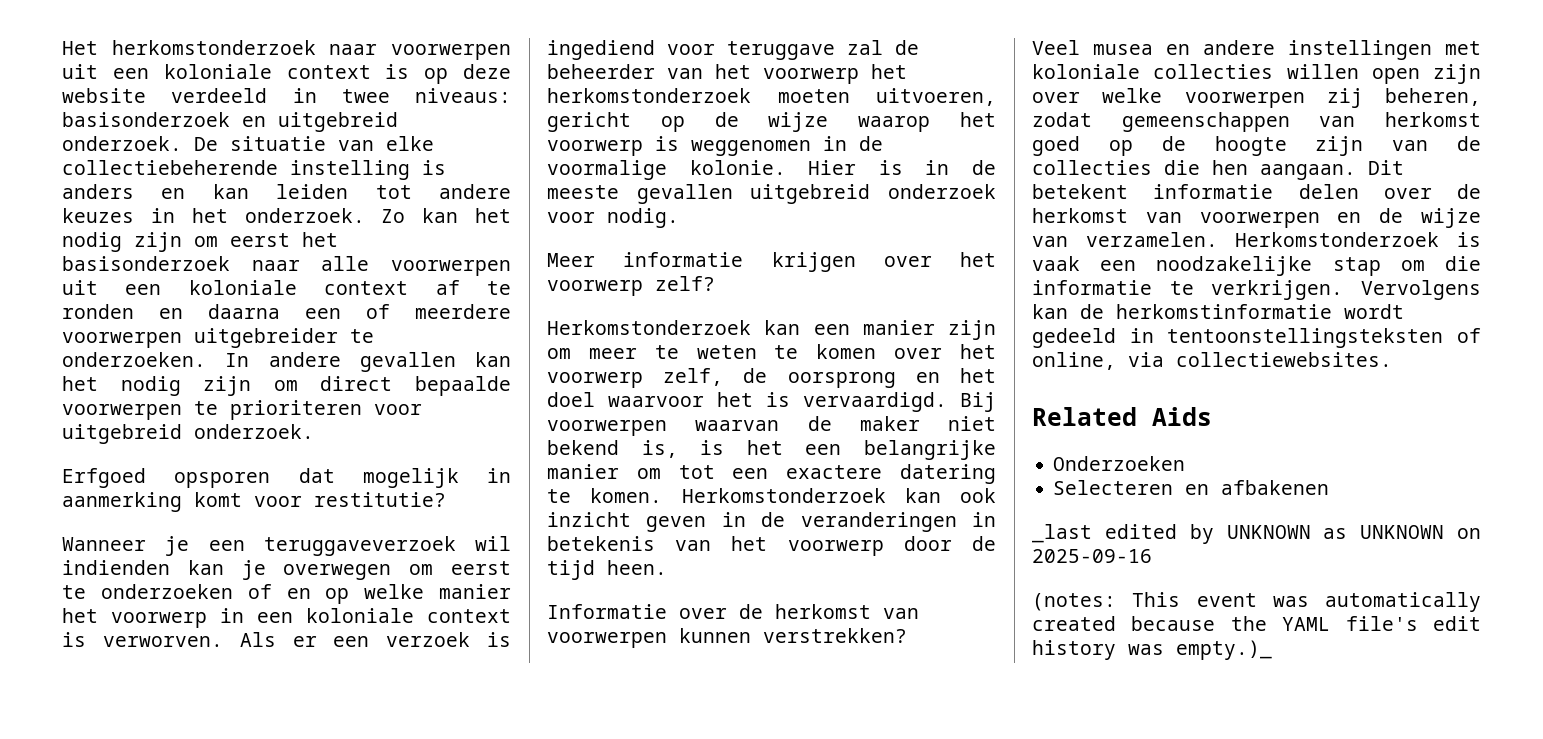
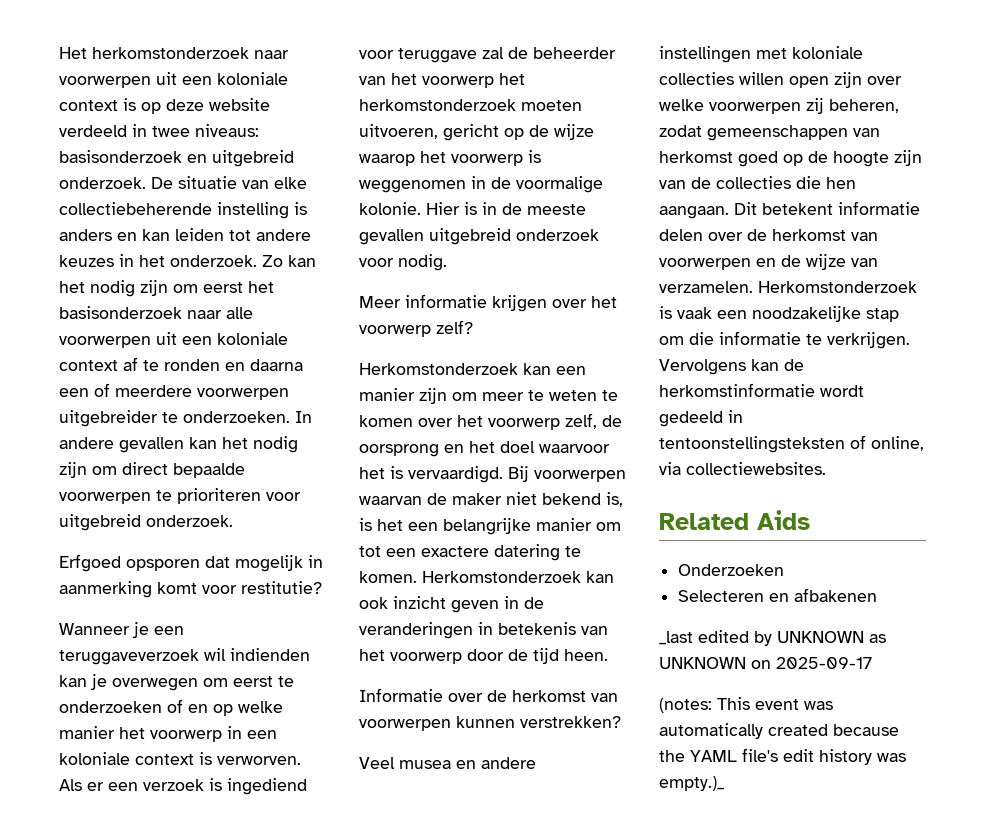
[1032,549,1152,563] 2025-09-16 -> [776,657,872,669] 2025-09-17

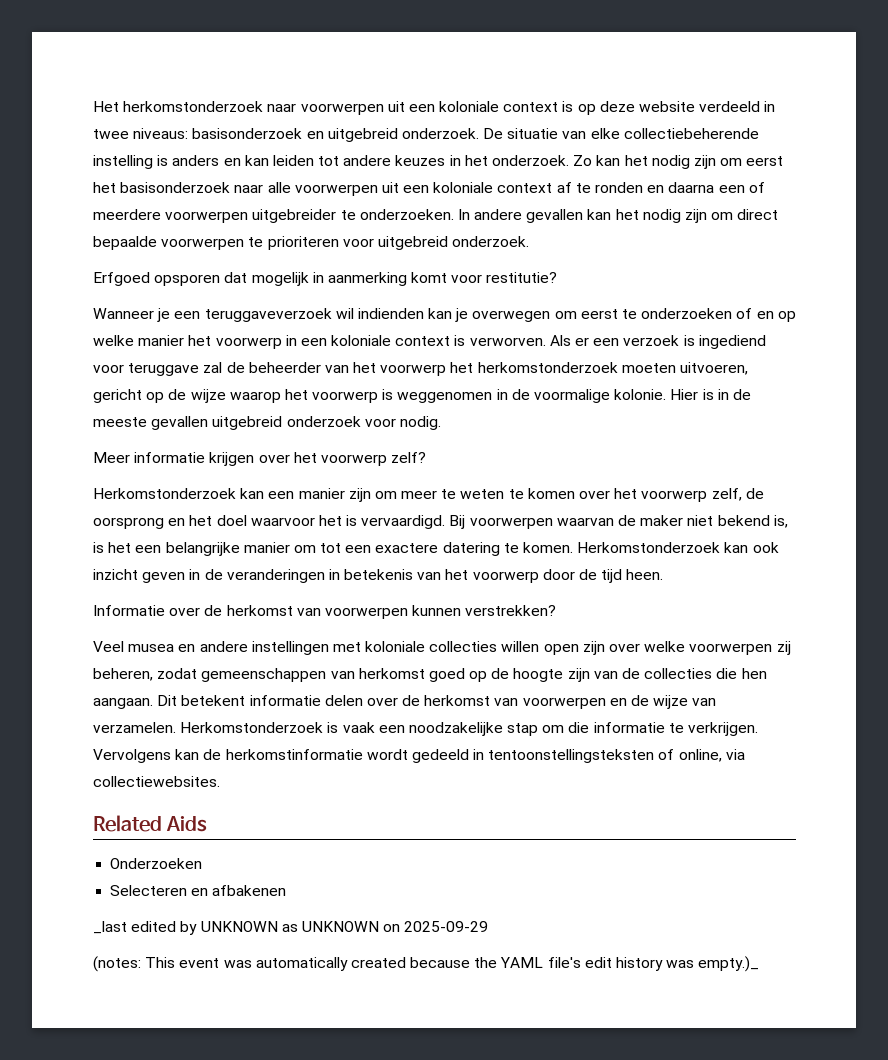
[776,657,872,669] 2025-09-17 -> [404,921,489,932] 2025-09-29

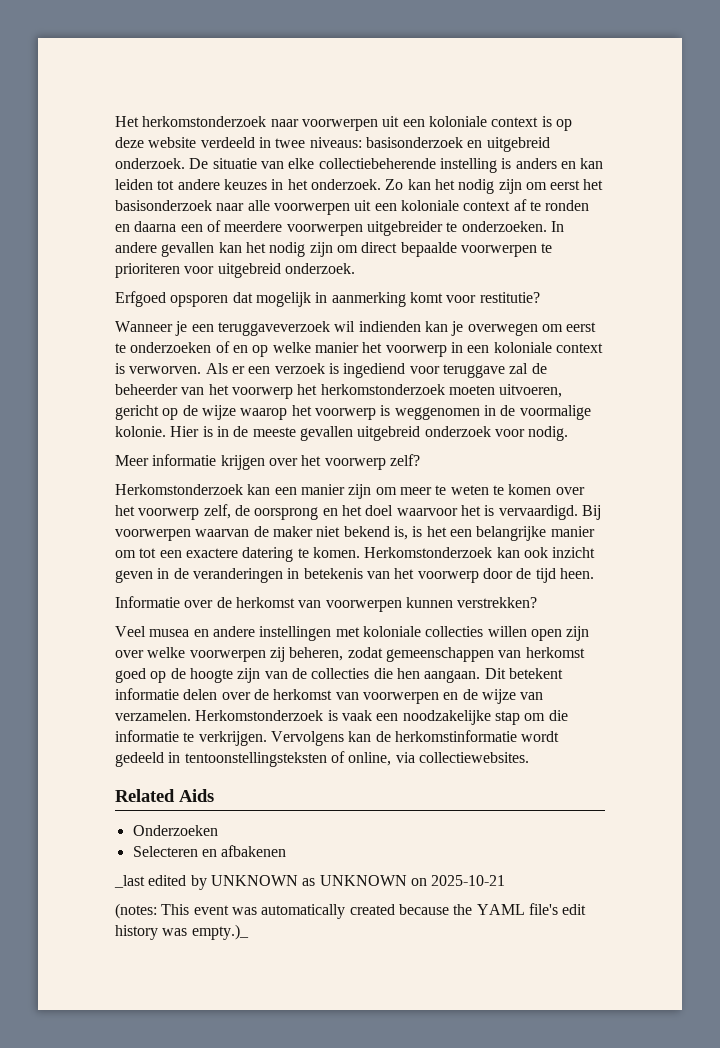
[404,921,489,932] 2025-09-29 -> [431,875,506,886] 2025-10-21

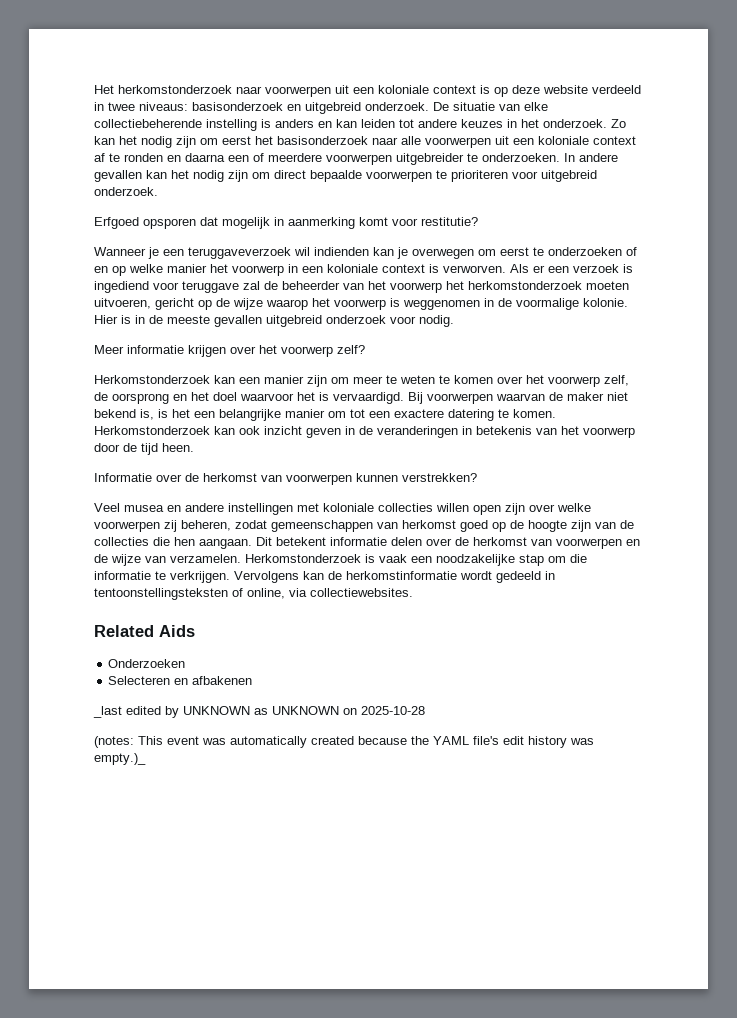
[431,875,506,886] 2025-10-21 -> [361,706,425,715] 2025-10-28

